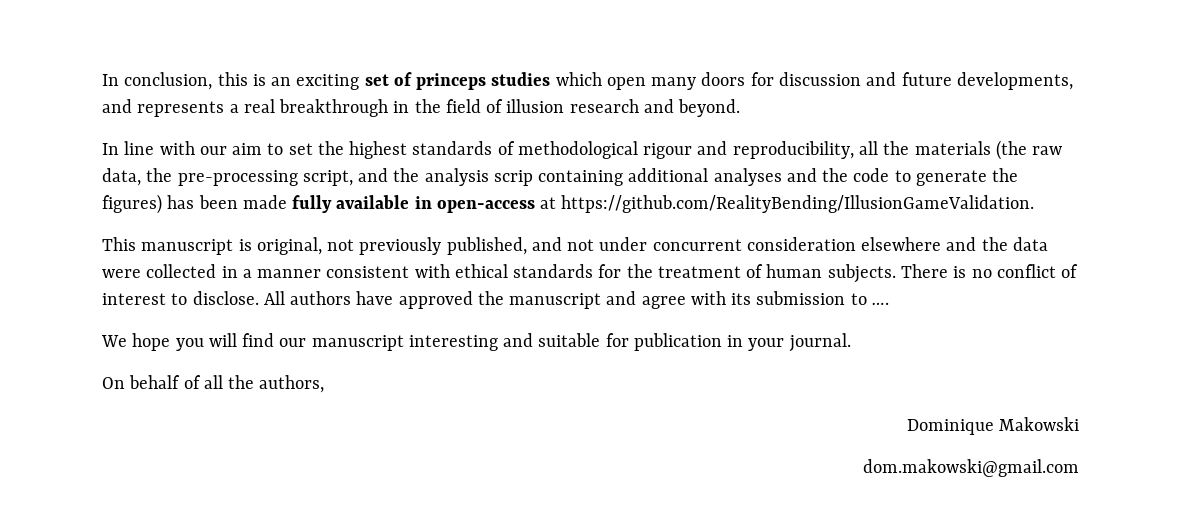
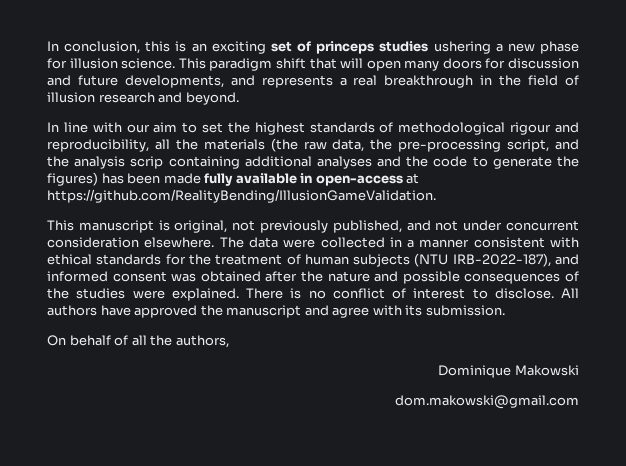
[555,72,602,86] which -> [433,41,579,54] [47,58,364,71] ushering a new phase for illusion science. This paradigm shift that will
[861,237,1008,251] elsewhere and the -> [144,237,244,248] elsewhere. The
[827,264,896,283] subjects. -> [353,253,579,267] [47,271,580,284] [47,288,239,301] subjects (NTU IRB-2022-187), and informed consent was obtained after the nature and possible consequences of the studies were explained.
[756,291,889,305] [101,333,851,352] submission to …. // We hope you will find our manuscript interesting and suitable for publication in your journal. -> [425,305,505,316] submission.

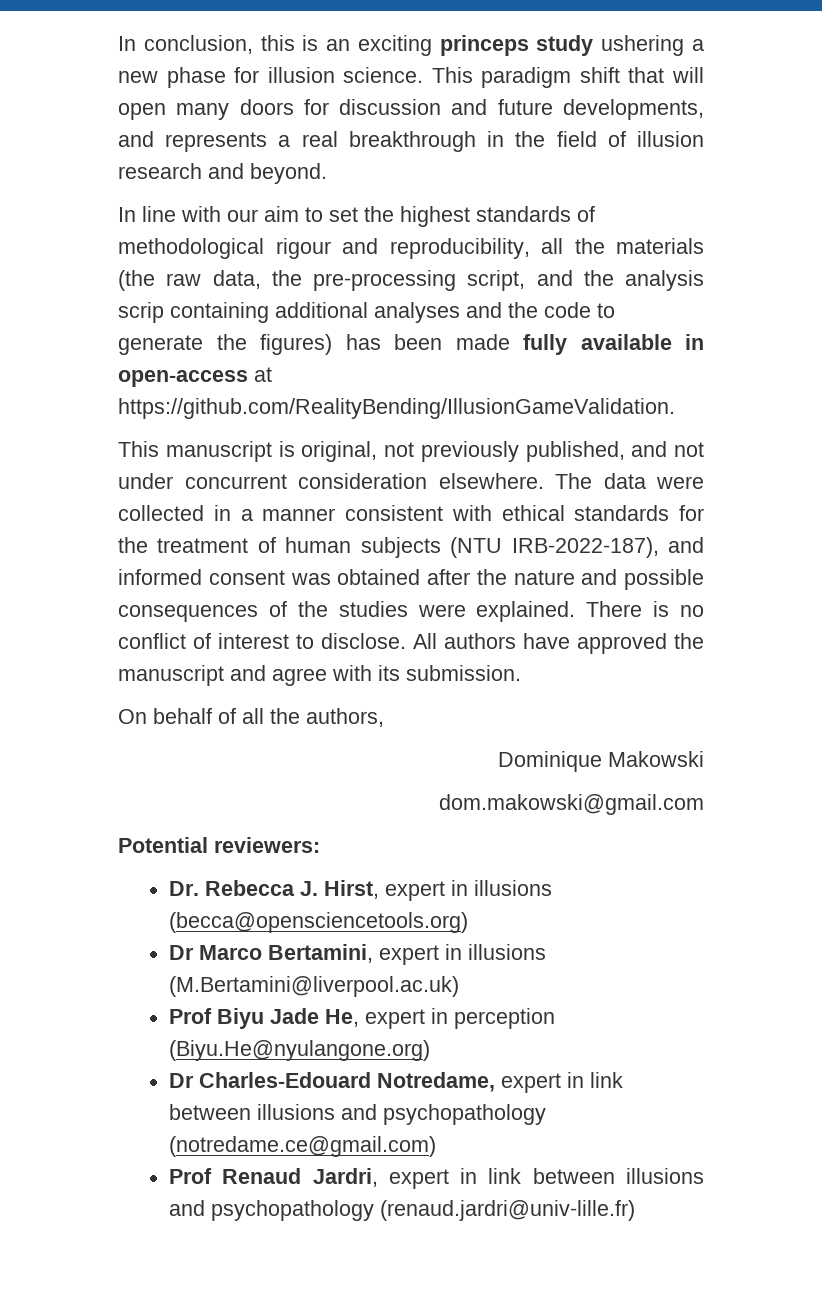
[270,41,429,54] set of princeps studies -> [439,35,594,56] princeps study
(579, 402) none -> [118,837,320,853] [169,880,553,901] [169,912,469,933] [169,944,547,965] [169,976,460,997] [169,1008,556,1029] [169,1040,431,1061] [169,1072,624,1093] [169,1104,547,1125] [169,1136,437,1157] [169,1168,704,1189] [169,1200,636,1221] // Potential reviewers: // Dr. Rebecca J. Hirst, expert in illusions (becca@opensciencetools.org) // Dr Marco Bertamini, expert in illusions (M.Bertamini@liverpool.ac.uk) // Prof Biyu Jade He, expert in perception (Biyu.He@nyulangone.org) // Dr Charles-Edouard Notredame, expert in link between illusions and psychopathology (notredame.ce@gmail.com) // Prof Renaud Jardri, expert in link between illusions and psychopathology (renaud.jardri@univ-lille.fr)

